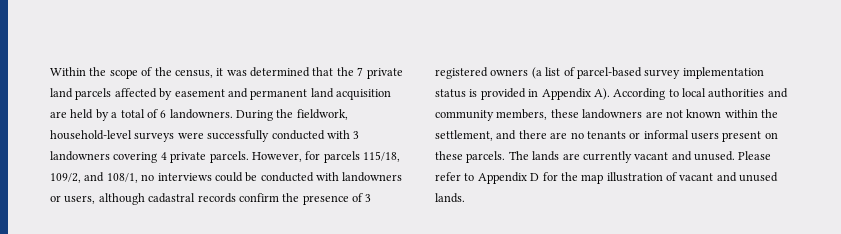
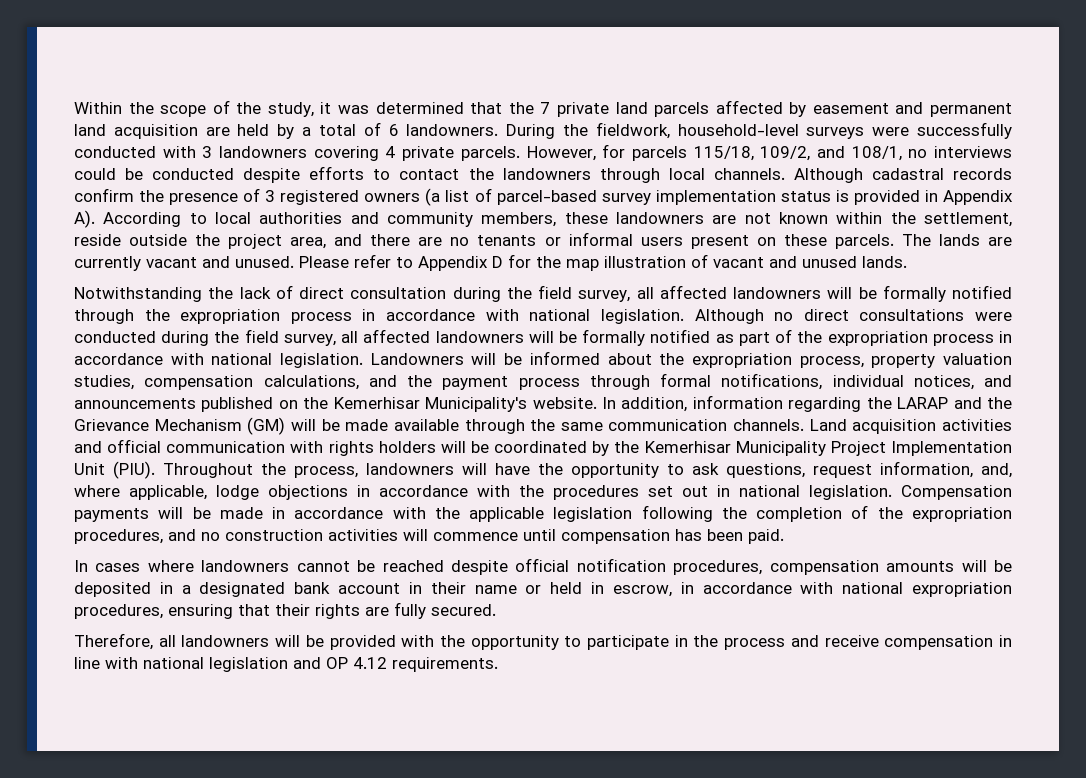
[174,69,213,78] census, -> [267,102,314,117] study,
[316,172,403,182] [50,193,145,205] with landowners or users, although -> [243,166,863,183] despite efforts to contact the landowners through local channels. Although
(493, 135) none -> [74,234,327,249] reside outside the project area,
(465, 198) none -> [74,285,1012,302] [74,309,1013,324] [74,329,1012,346] [74,351,1013,368] [74,373,1012,390] [74,395,1013,412] [74,417,1012,435] [74,439,1012,456] [74,461,1012,479] [74,485,1012,500] [74,505,1012,522] [74,529,784,544] [74,558,1013,575] [74,582,1013,597] [74,602,496,619] [74,633,1013,650] [74,657,498,672] // Notwithstanding the lack of direct consultation during the field survey, all affected landowners will be formally notified through the expropriation process in accordance with national legislation. Although no direct consultations were conducted during the field survey, all affected landowners will be formally notified as part of the expropriation process in accordance with national legislation. Landowners will be informed about the expropriation process, property valuation studies, compensation calculations, and the payment process through formal notifications, individual notices, and announcements published on the Kemerhisar Municipality's website. In addition, information regarding the LARAP and the Grievance Mechanism (GM) will be made available through the same communication channels. Land acquisition activities and official communication with rights holders will be coordinated by the Kemerhisar Municipality Project Implementation Unit (PIU). Throughout the process, landowners will have the opportunity to ask questions, request information, and, where applicable, lodge objections in accordance with the procedures set out in national legislation. Compensation payments will be made in accordance with the applicable legislation following the completion of the expropriation procedures, and no construction activities will commence until compensation has been paid. // In cases where landowners cannot be reached despite official notification procedures, compensation amounts will be deposited in a designated bank account in their name or held in escrow, in accordance with national expropriation procedures, ensuring that their rights are fully secured. // Therefore, all landowners will be provided with the opportunity to participate in the process and receive compensation in line with national legislation and OP 4.12 requirements.

